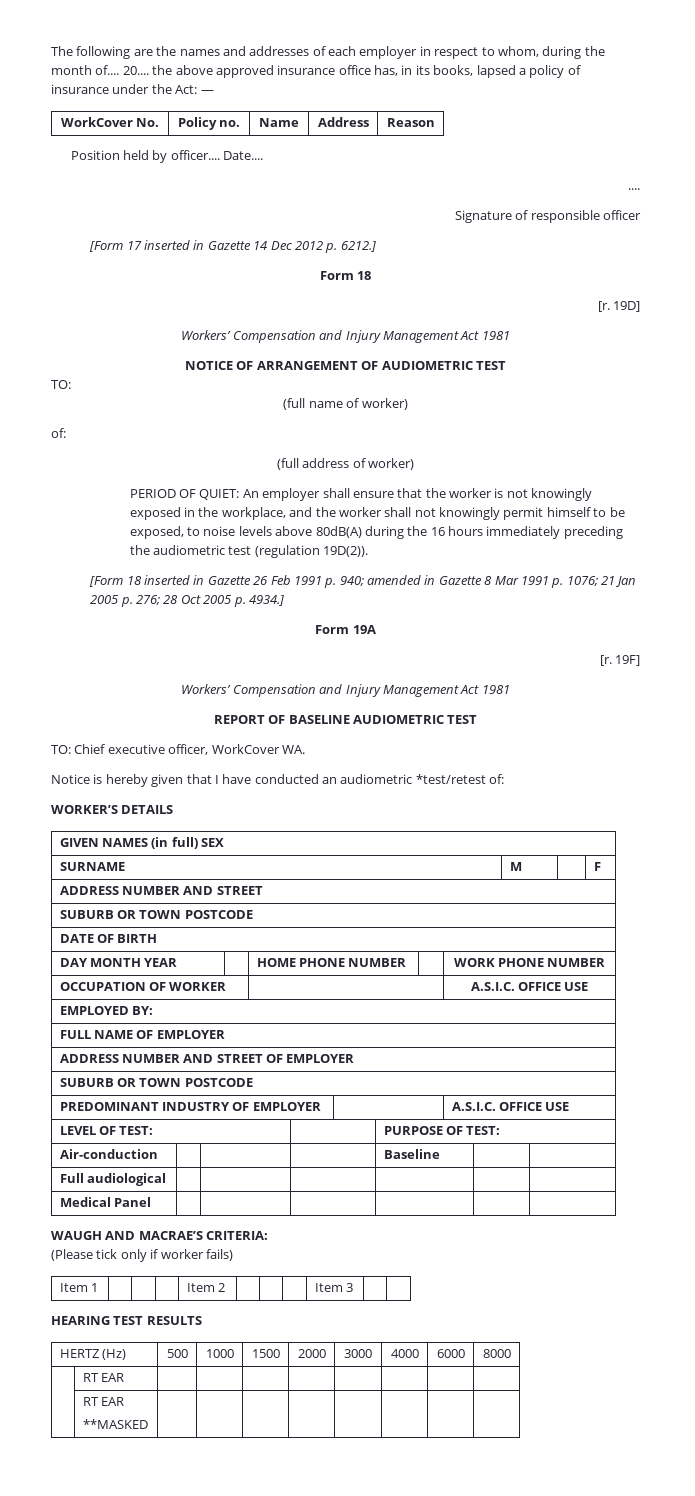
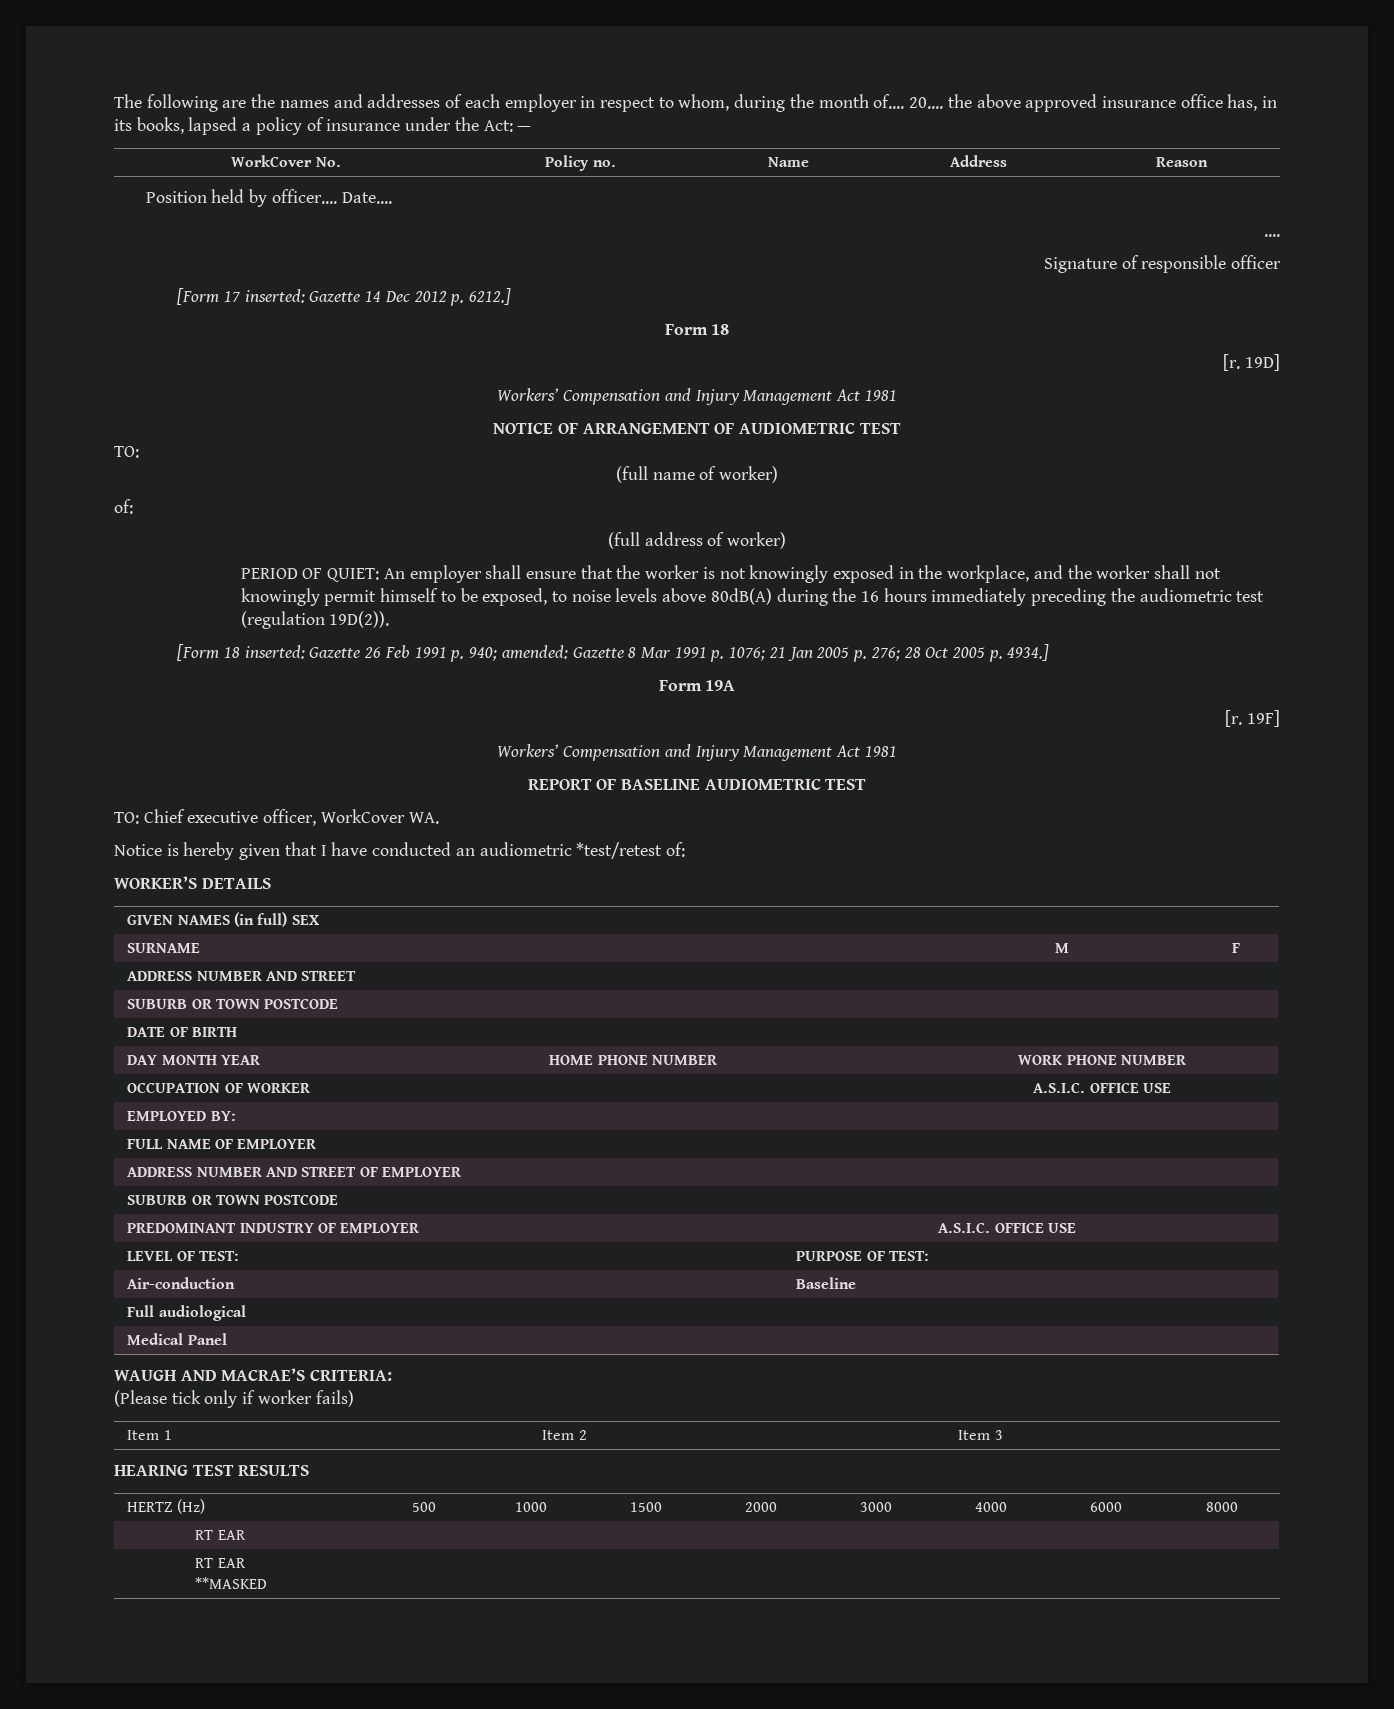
[144,240,205,250] inserted in -> [244,289,305,303] inserted:
[144,575,205,585] inserted in -> [244,645,305,659] inserted:
[367,575,436,585] amended in -> [501,645,568,659] amended:

